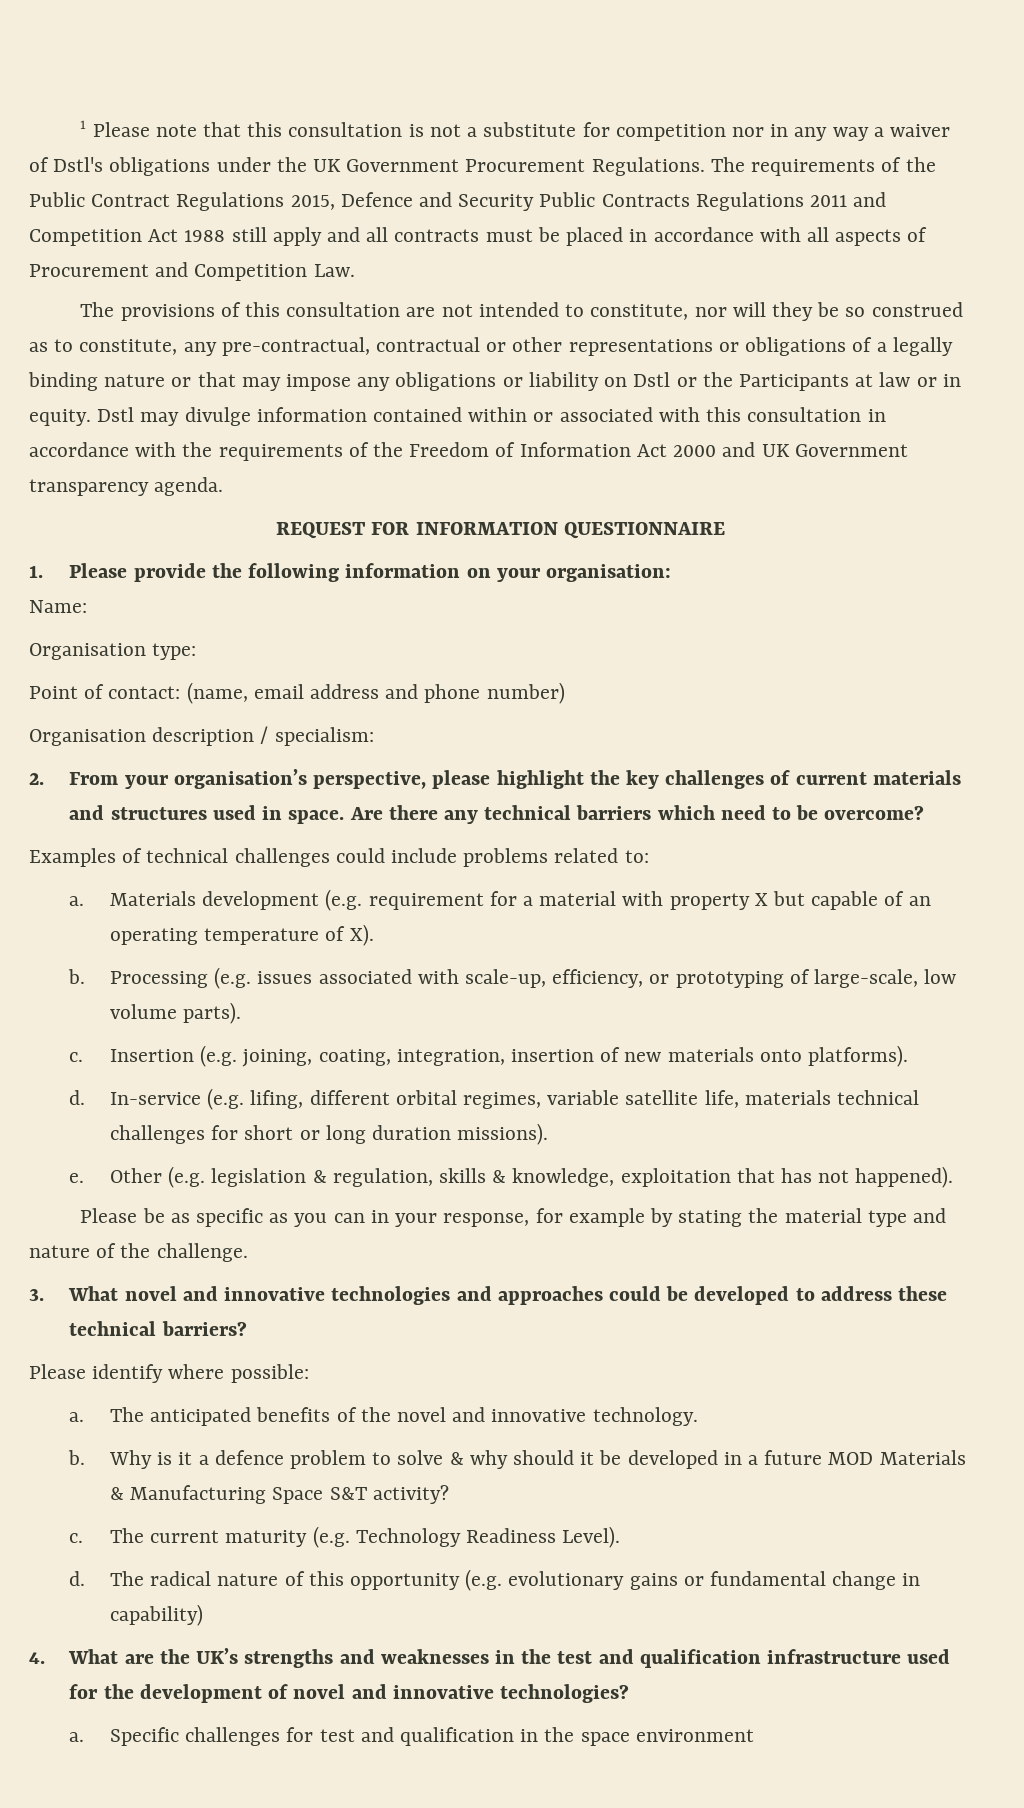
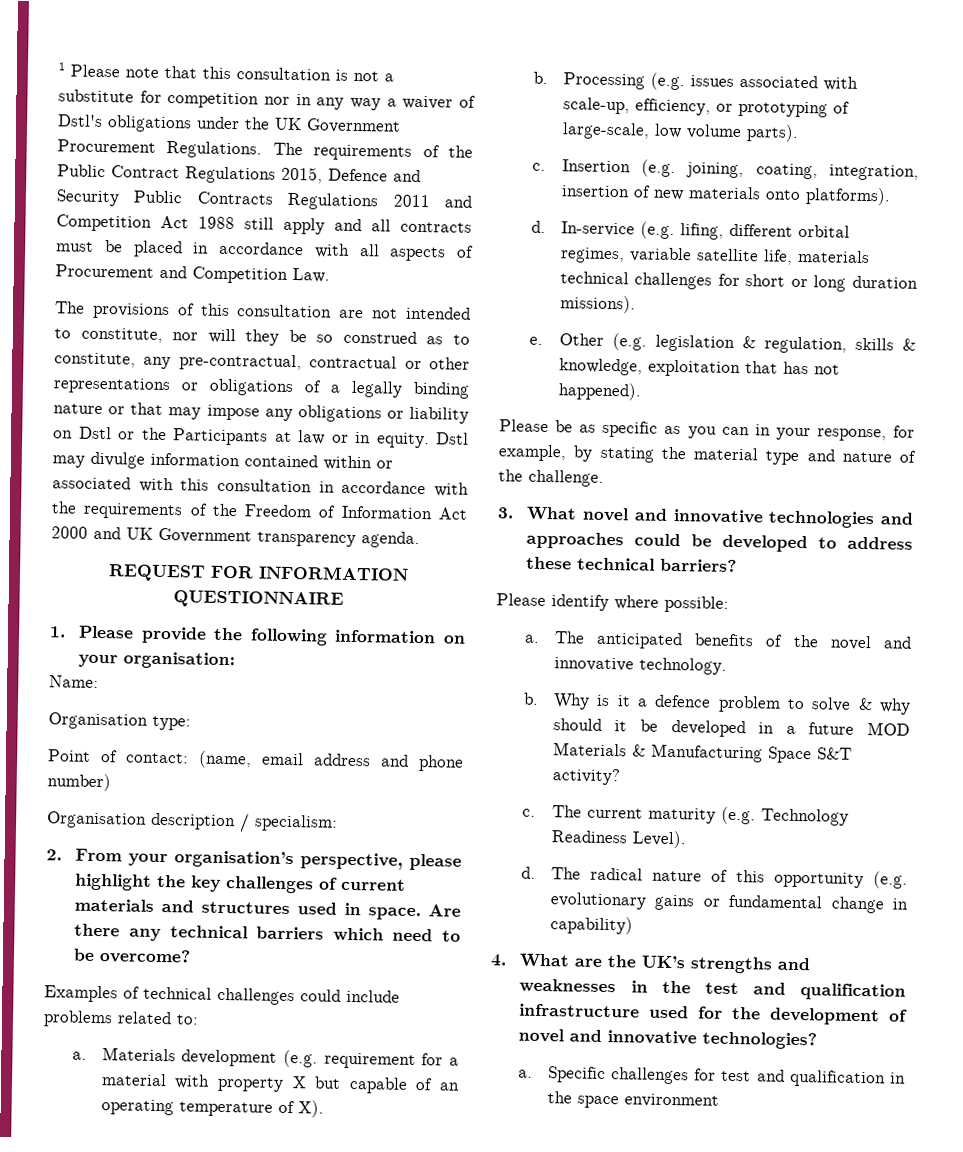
[568,1208,645,1227] example -> [498,444,567,462] example,

